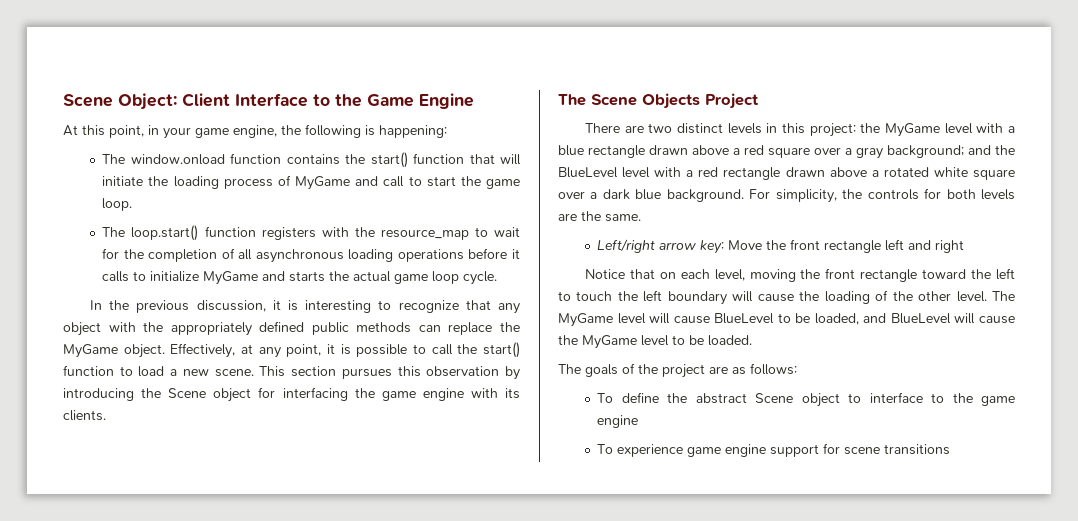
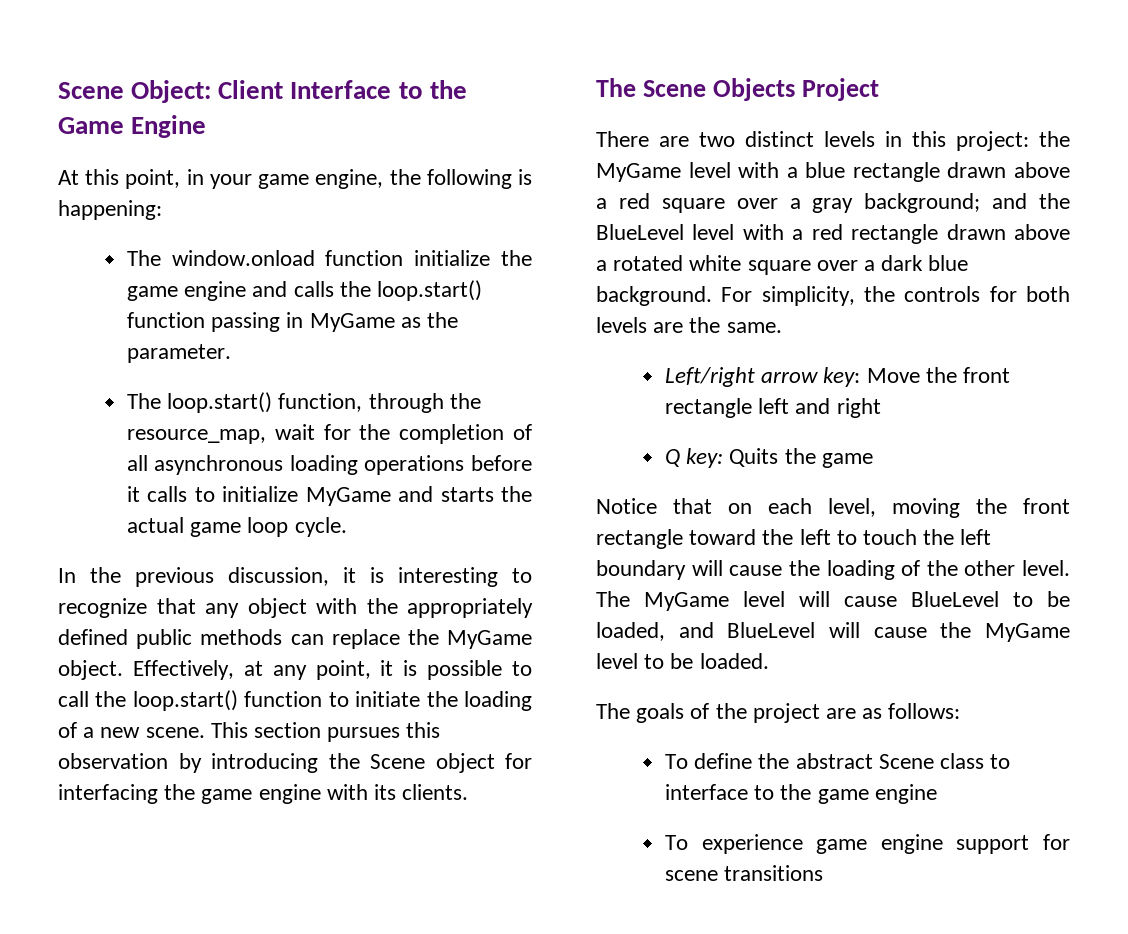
[286,152,521,168] [102,175,521,190] [102,198,133,211] [102,225,488,241] contains the start() function that will initiate the loading process of MyGame and call to start the game loop. // The loop.start() function registers with the resource_map to -> [414,250,532,266] [126,280,482,301] [126,312,458,332] [126,344,231,363] [126,392,481,413] [126,429,266,444] initialize the game engine and calls the loop.start() function passing in MyGame as the parameter. // The loop.start() function, through the resource_map,
[483,342,520,358] start() -> [132,690,238,711] loop.start()
[138,366,165,377] load -> [355,691,532,711] [58,722,77,738] initiate the loading of
(965, 246) none -> [664,448,873,468] // Q key: Quits the game
[801,393,840,407] object -> [939,753,984,769] class

